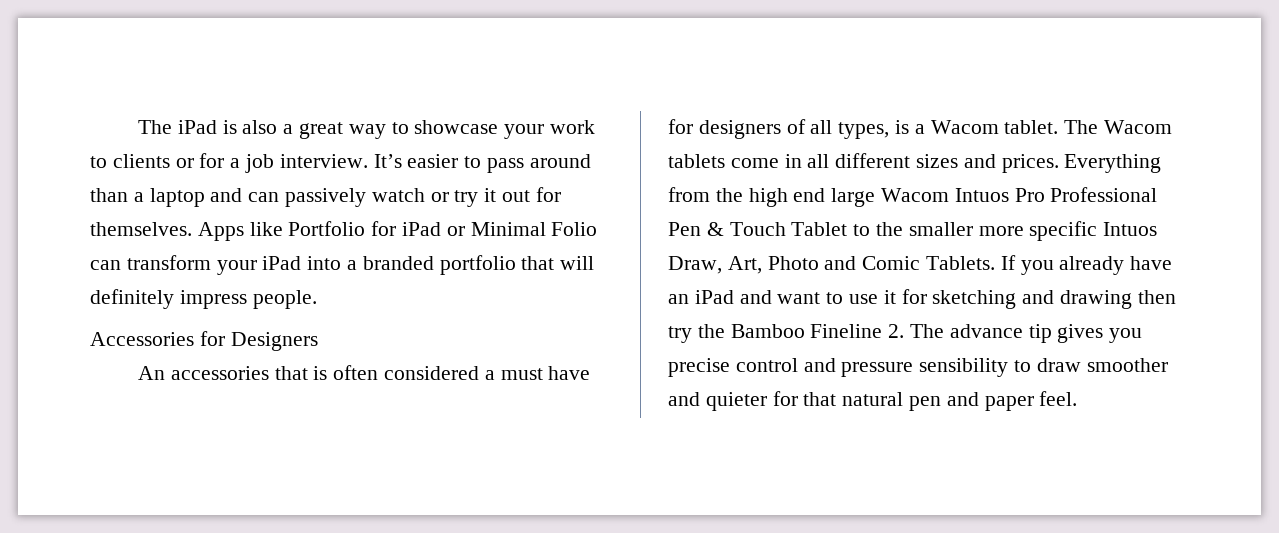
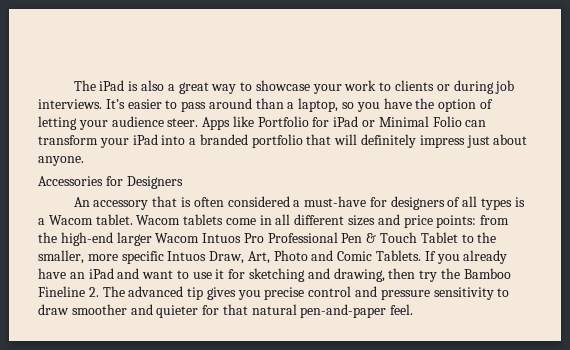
[199,153,368,173] for a job interview. -> [453,80,515,94] [38,99,102,109] during job interviews.
[149,187,561,207] [90,222,192,236] laptop and can passively watch or try it out for themselves. -> [298,98,493,112] [38,116,199,130] laptop, so you have the option of letting your audience steer.
[252,290,317,309] people. -> [466,134,528,148] [38,156,84,166] just about anyone.
[170,366,269,380] accessories -> [93,200,149,210] accessory
[500,366,591,380] must have -> [304,196,367,207] must-have
[838,122,890,139] types, -> [481,198,513,210] types
[1064,120,1099,134] The -> (133, 219) none
[1001,154,1162,173] [668,187,876,207] prices. Everything from the high end large -> [403,215,510,228] [38,232,152,246] price points: from the high-end larger
[908,222,973,236] smaller -> [38,250,84,264] smaller,
[1060,290,1133,309] drawing -> [333,268,385,282] drawing,
[949,324,1023,338] advance -> [128,286,184,297] advanced
[919,358,1009,377] sensibility -> [433,287,494,300] sensitivity
[909,392,1034,411] pen and paper -> [300,304,387,318] pen-and-paper

